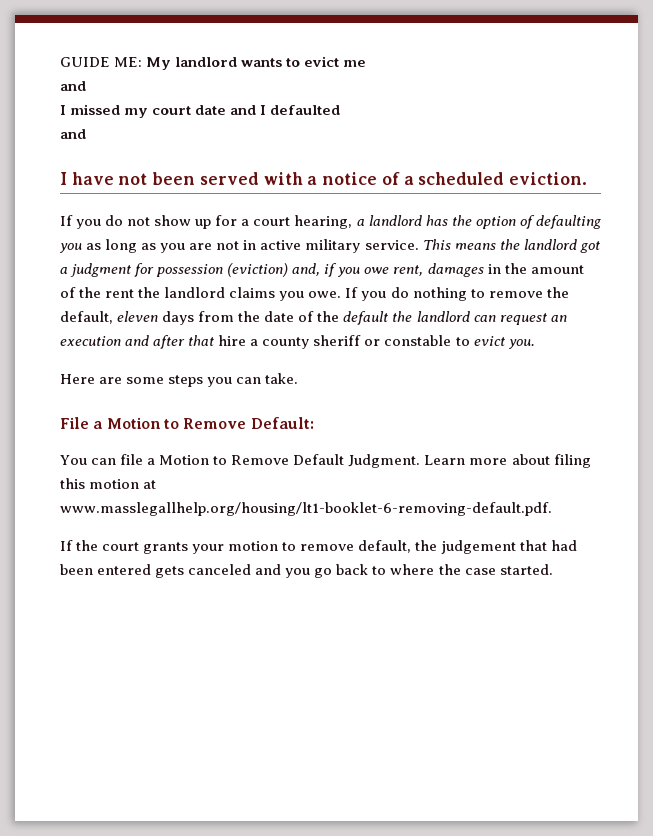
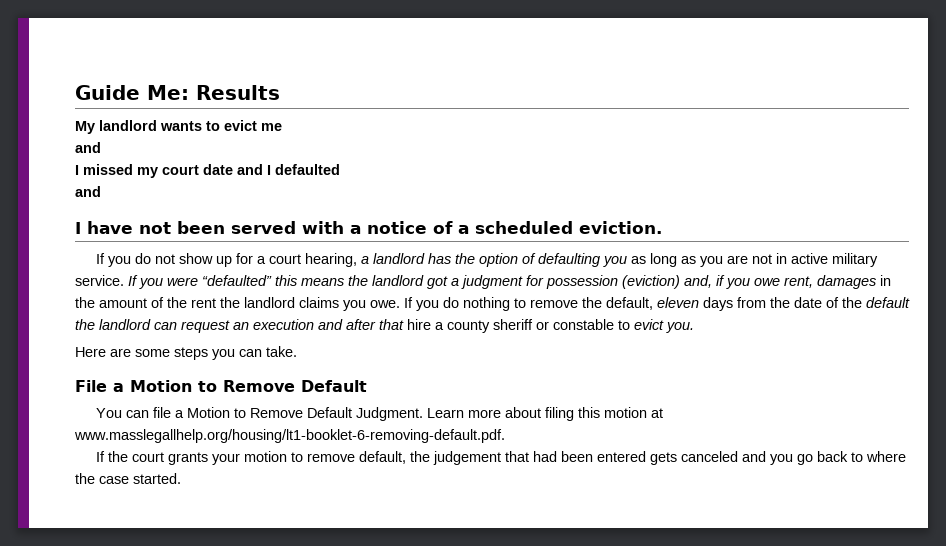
[60,57,143,67] GUIDE ME: -> [75,85,280,100] Guide Me: Results //
[422,239,451,250] This -> [128,275,297,289] If you were “defaulted” this
[250,417,314,429] Default: -> [301,380,367,392] Default

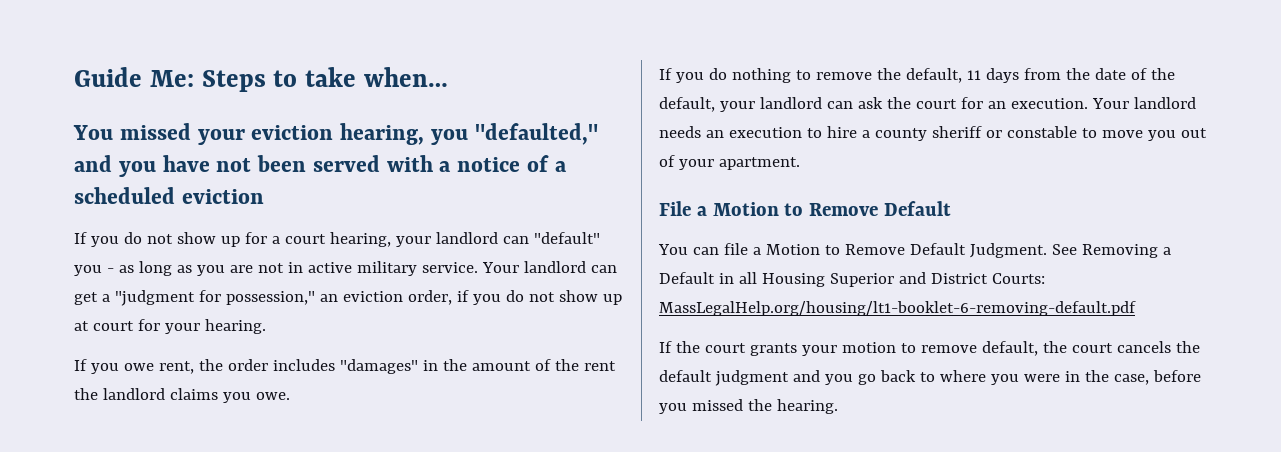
[196,85,280,100] [75,120,282,134] [75,142,101,153] [75,164,340,178] [75,186,101,197] [75,222,81,234] Results // My landlord wants to evict me // and // I missed my court date and I defaulted // and // I -> [201,67,449,92] [73,123,598,145] [74,155,156,177] Steps to take when… // You missed your eviction hearing, you "defaulted," and you
[579,221,662,234] eviction. -> [181,189,264,204] eviction
[361,253,628,267] a landlord has the option of defaulting you -> [395,232,600,247] [74,265,114,276] your landlord can "default" you -
[128,275,876,289] If you were “defaulted” this means the landlord got a judgment for possession (eviction) and, if you owe rent, damages -> [481,261,617,273] [74,290,622,306] [74,319,266,334] [74,359,418,374] Your landlord can get a "judgment for possession," an eviction order, if you do not show up at court for your hearing. // If you owe rent, the order includes "damages"
(400, 304) none -> (290, 396) //
[657,297,699,308] eleven -> [966,70,981,80] 11
[866,297,910,308] [75,319,404,333] default the landlord can request an execution and after that -> [659,97,1196,112] [659,126,822,138] default, your landlord can ask the court for an execution. Your landlord needs an execution to
[634,319,694,333] [75,346,297,360] evict you. // Here are some steps you can take. -> [1101,128,1207,141] [659,155,800,170] move you out of your apartment.
[427,407,664,421] [74,429,505,443] Learn more about filing this motion at www.masslegallhelp.org/housing/lt1-booklet-6-removing-default.pdf. -> [1051,244,1171,258] [659,272,1045,287] [659,301,1136,316] See Removing a Default in all Housing Superior and District Courts: MassLegalHelp.org/housing/lt1-booklet-6-removing-default.pdf
[433,451,739,465] judgement that had been entered gets canceled -> [1071,341,1200,353] [659,370,789,386] court cancels the default judgment
[75,473,181,484] the case started. -> [990,370,1201,385] [659,399,838,414] you were in the case, before you missed the hearing.

